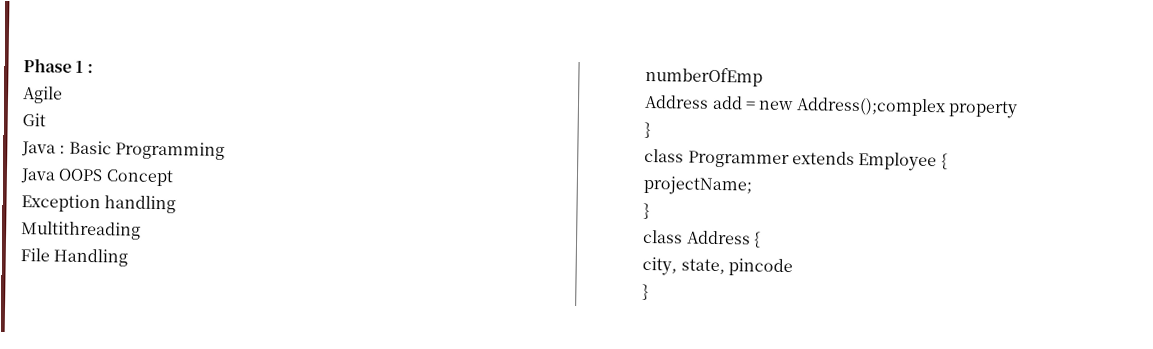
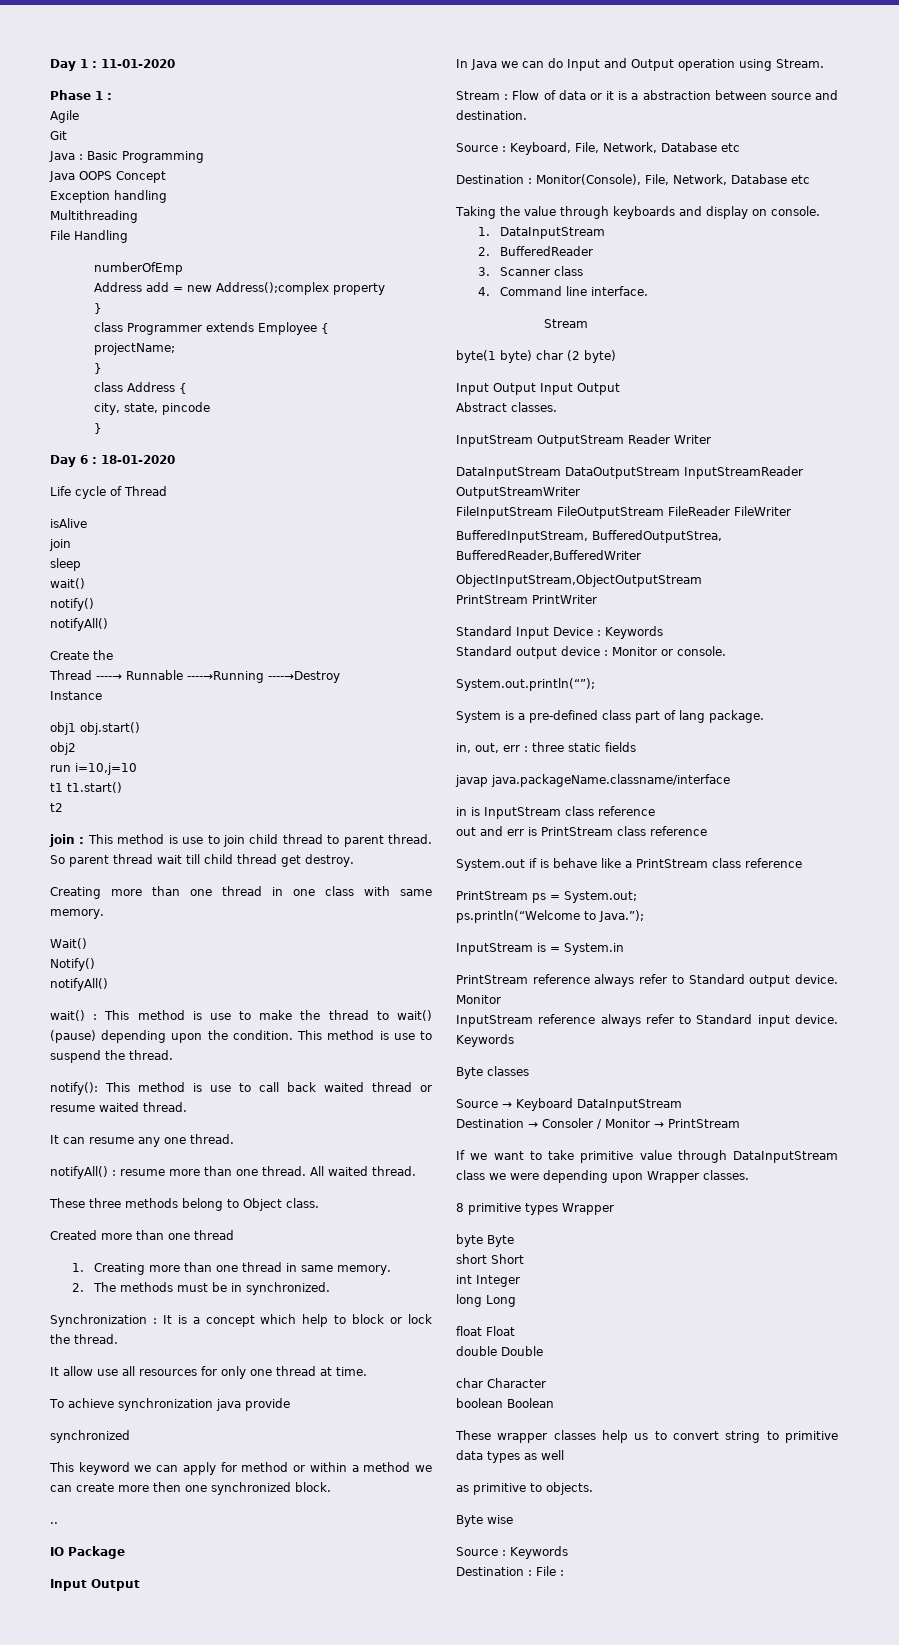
(23, 65) none -> [50,59,175,71] Day 1 : 11-01-2020 //
(650, 292) none -> [50,455,175,467] [50,486,167,499] [50,518,87,528] [49,539,71,551] [50,558,81,571] [50,578,85,589] [50,598,94,611] [50,618,108,631] [50,650,113,660] [49,670,340,683] [50,691,102,700] [50,722,140,735] [50,742,76,755] [50,763,137,775] [50,782,122,793] [50,803,63,812] [49,834,433,847] [50,854,354,867] [50,886,432,899] [50,909,104,919] [50,938,87,949] [50,958,95,971] [50,978,108,991] [50,1010,433,1021] [50,1030,433,1043] [50,1050,173,1063] [50,1082,432,1095] [50,1102,187,1112] [50,1134,234,1147] [50,1166,416,1179] [49,1198,319,1211] [50,1230,234,1240] [71,1262,391,1275] [71,1282,330,1295] [50,1314,433,1327] [50,1334,118,1344] [50,1366,367,1379] [49,1398,290,1411] [50,1430,130,1443] [49,1462,433,1475] [50,1482,331,1495] [50,1522,58,1524] [50,1546,125,1559] [50,1579,140,1591] [456,58,824,71] [456,90,838,100] [456,110,527,120] [456,142,740,155] [456,174,810,185] [455,206,820,219] [477,227,605,239] [477,246,593,256] [477,266,583,276] [477,286,648,296] [543,319,588,328] [456,350,616,363] [456,383,620,395] [456,402,557,412] [456,434,711,447] [456,466,803,479] [456,487,580,499] [456,506,791,519] [456,530,722,543] [456,550,641,561] [456,574,702,587] [456,595,597,604] [456,626,663,639] [456,646,726,659] [456,678,595,691] [456,710,764,723] [456,742,636,753] [455,774,730,787] [456,806,655,819] [456,826,707,836] [456,858,802,871] [456,891,637,903] [456,910,644,923] [456,943,624,955] [456,974,838,987] [456,995,501,1004] [456,1014,838,1027] [456,1034,514,1047] [456,1066,529,1079] [456,1098,682,1111] [456,1118,740,1129] [456,1150,838,1163] [456,1170,749,1183] [456,1203,614,1215] [456,1234,514,1247] [456,1254,524,1264] [456,1275,520,1287] [456,1294,516,1307] [456,1326,515,1336] [456,1346,543,1356] [456,1378,546,1388] [456,1398,554,1408] [455,1430,838,1443] [456,1450,564,1463] [456,1482,593,1495] [456,1515,513,1527] [456,1546,568,1559] [456,1566,564,1576] // Day 6 : 18-01-2020 // Life cycle of Thread // isAlive // join // sleep // wait() // notify() // notifyAll() // Create the // Thread ----→ Runnable ----→Running ----→Destroy // Instance // obj1 obj.start() // obj2 // run i=10,j=10 // t1 t1.start() // t2 // join : This method is use to join child thread to parent thread. So parent thread wait till child thread get destroy. // Creating more than one thread in one class with same memory. // Wait() // Notify() // notifyAll() // wait() : This method is use to make the thread to wait() (pause) depending upon the condition. This method is use to suspend the thread. // notify(): This method is use to call back waited thread or resume waited thread. // It can resume any one thread. // notifyAll() : resume more than one thread. All waited thread. // These three methods belong to Object class. // Created more than one thread // 1. Creating more than one thread in same memory. // 2. The methods must be in synchronized. // Synchronization : It is a concept which help to block or lock the thread. // It allow use all resources for only one thread at time. // To achieve synchronization java provide // synchronized // This keyword we can apply for method or within a method we can create more then one synchronized block. // .. // IO Package // Input Output // In Java we can do Input and Output operation using Stream. // Stream : Flow of data or it is a abstraction between source and destination. // Source : Keyboard, File, Network, Database etc // Destination : Monitor(Console), File, Network, Database etc // Taking the value through keyboards and display on console. // 1. DataInputStream // 2. BufferedReader // 3. Scanner class // 4. Command line interface. // Stream // byte(1 byte) char (2 byte) // Input Output Input Output // Abstract classes. // InputStream OutputStream Reader Writer // DataInputStream DataOutputStream InputStreamReader OutputStreamWriter // FileInputStream FileOutputStream FileReader FileWriter // BufferedInputStream, BufferedOutputStrea, BufferedReader,BufferedWriter // ObjectInputStream,ObjectOutputStream // PrintStream PrintWriter // Standard Input Device : Keywords // Standard output device : Monitor or console. // System.out.println(“”); // System is a pre-defined class part of lang package. // in, out, err : three static fields // javap java.packageName.classname/interface // in is InputStream class reference // out and err is PrintStream class reference // System.out if is behave like a PrintStream class reference // PrintStream ps = System.out; // ps.println(“Welcome to Java.”); // InputStream is = System.in // PrintStream reference always refer to Standard output device. Monitor // InputStream reference always refer to Standard input device. Keywords // Byte classes // Source → Keyboard DataInputStream // Destination → Consoler / Monitor → PrintStream // If we want to take primitive value through DataInputStream class we were depending upon Wrapper classes. // 8 primitive types Wrapper // byte Byte // short Short // int Integer // long Long // float Float // double Double // char Character // boolean Boolean // These wrapper classes help us to convert string to primitive data types as well // as primitive to objects. // Byte wise // Source : Keywords // Destination : File :

